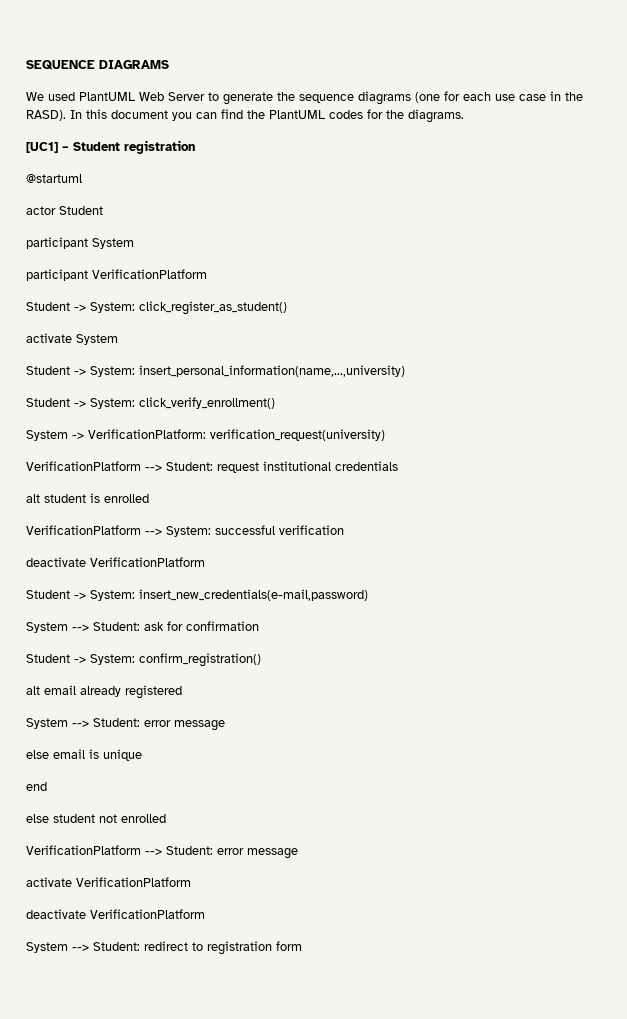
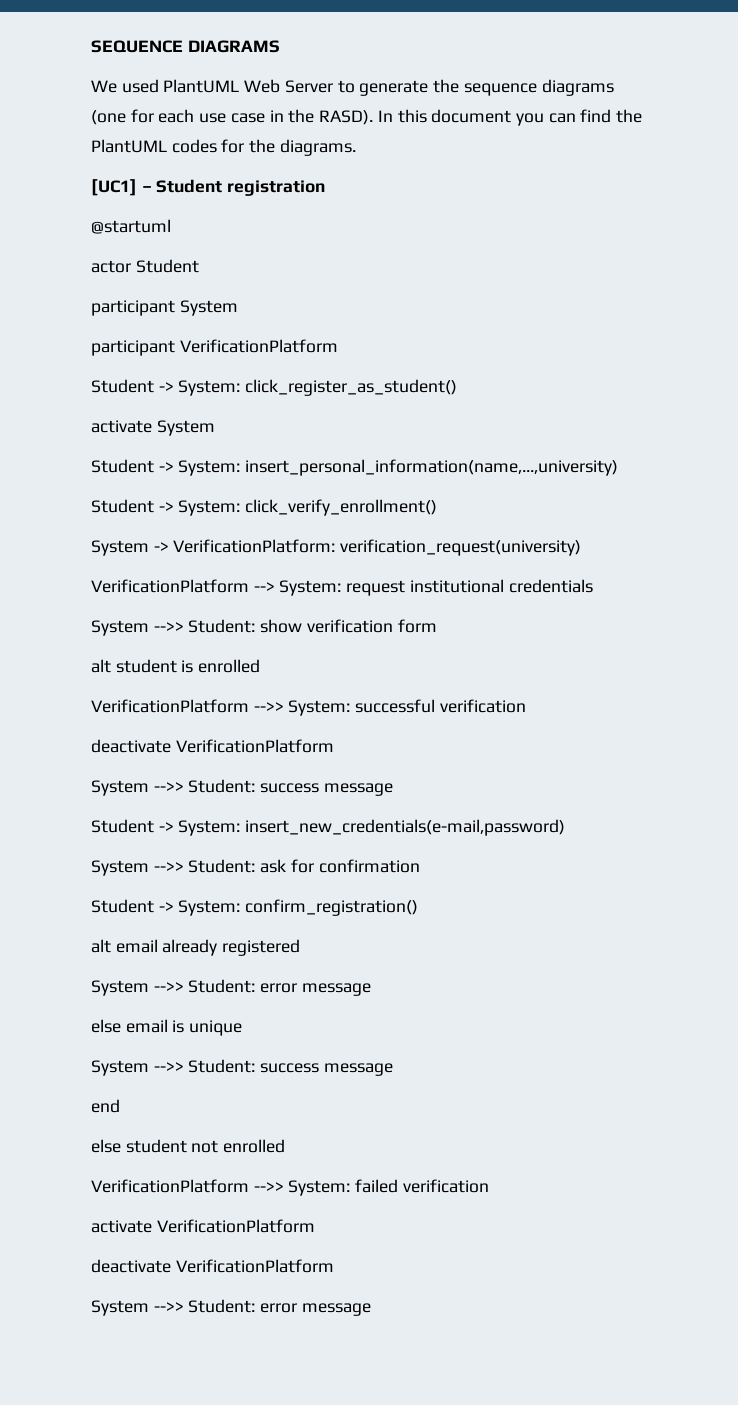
[166,462,213,471] Student: -> [279,580,342,596] System:
(398, 466) none -> [91,619,437,636] // System -->> Student: show verification form
[145,528,162,535] --> -> [253,702,284,712] -->>
(205, 562) none -> [91,779,393,796] // System -->> Student: success message
[72,624,89,631] --> -> [153,862,184,872] -->>
[72,720,89,727] --> -> [153,982,184,992] -->>
(142, 755) none -> [91,1059,393,1076] // System -->> Student: success message
[145,846,298,859] --> Student: error message -> [253,1179,489,1196] -->> System: failed verification
[72,941,302,955] --> Student: redirect to registration form -> [153,1299,371,1316] -->> Student: error message

